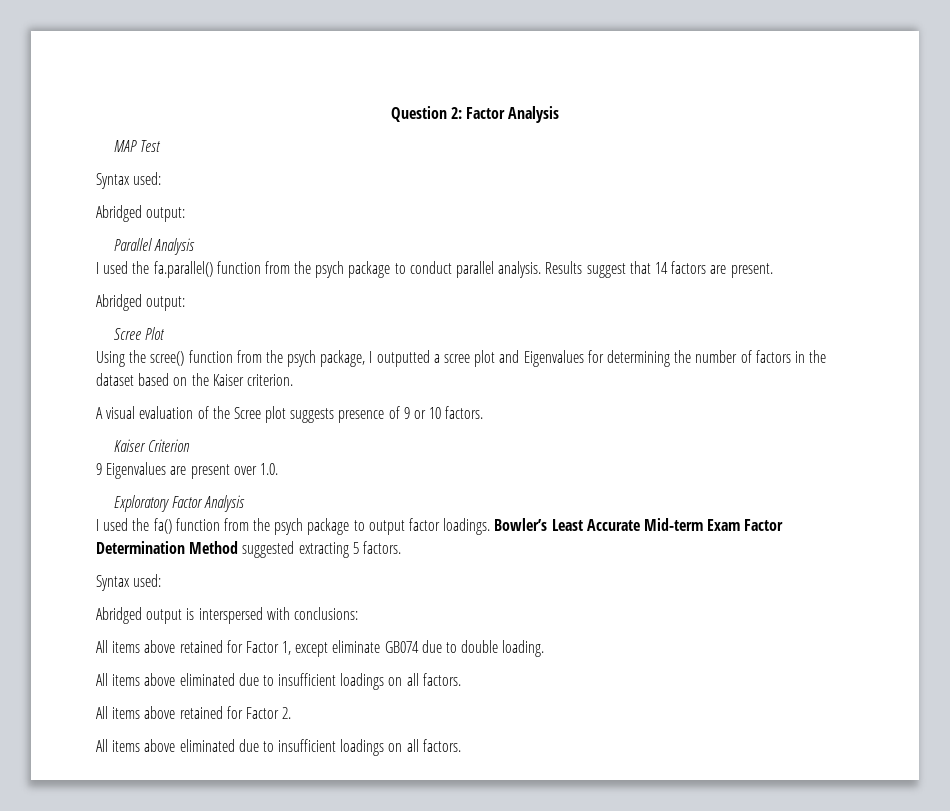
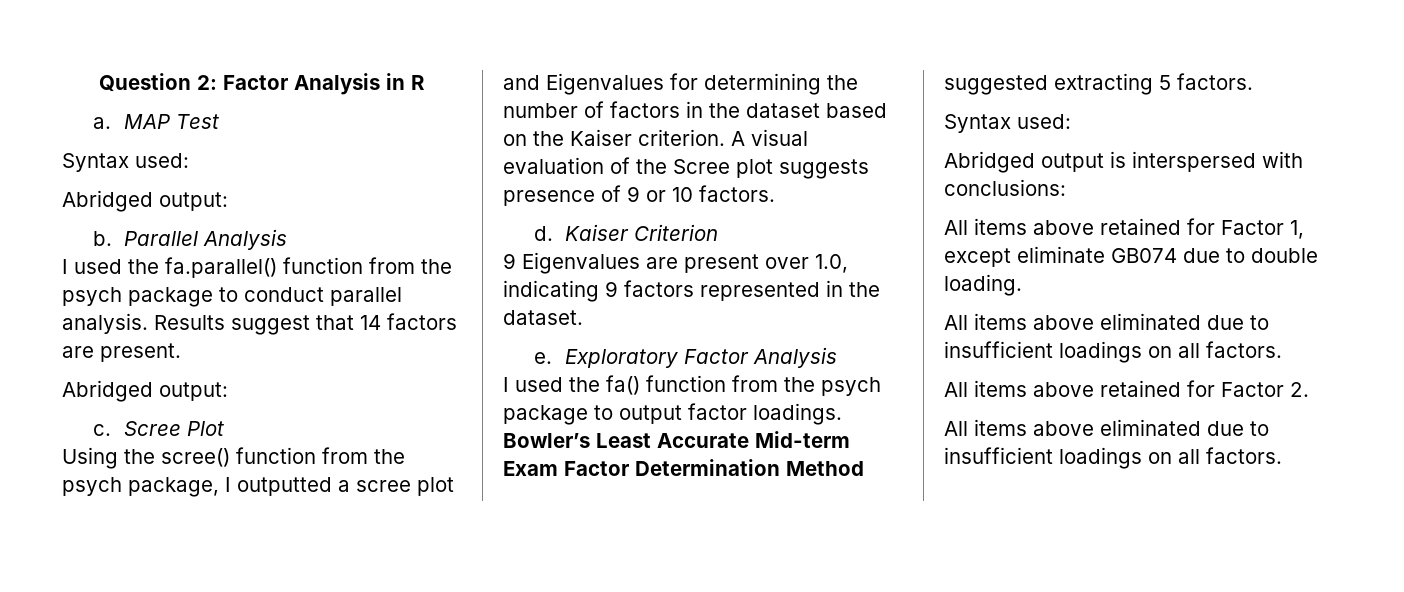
(560, 114) // -> [385,73,425,90] [92,117,111,129] in R // a.
(186, 214) none -> [92,231,112,246] b.
(186, 303) none -> [92,424,111,436] c.
(293, 380) // -> (725, 137) none
(484, 412) none -> [533,226,553,241] d.
[259,463,278,475] 1.0. // -> [815,254,848,273] [503,280,880,302] [503,310,583,325] [533,352,552,364] 1.0, indicating 9 factors represented in the dataset. // e.

